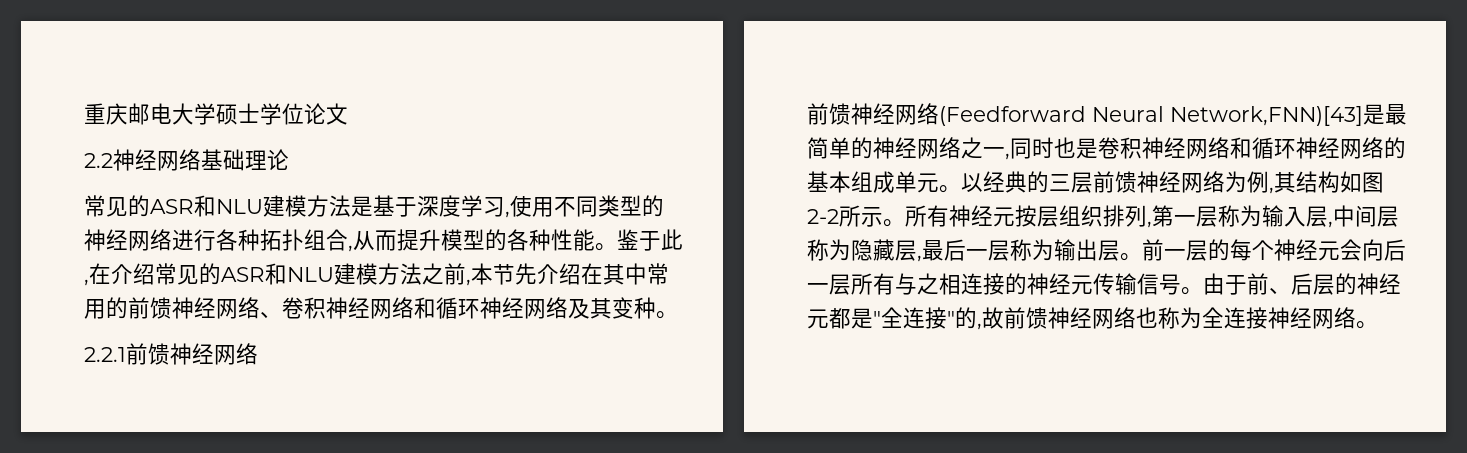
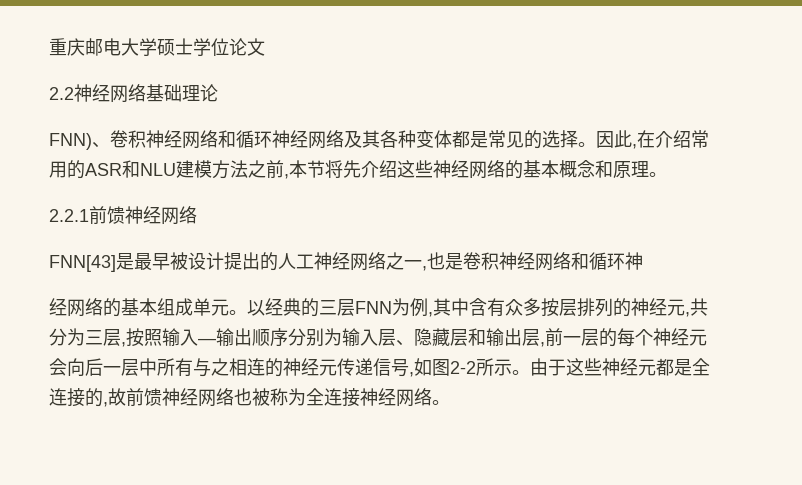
[84,195,664,218] [84,229,683,252] [84,263,669,286] [84,297,260,319] 常见的ASR和NLU建模方法是基于深度学习,使用不同类型的神经网络进行各种拓扑组合,从而提升模型的各种性能。鉴于此,在介绍常见的ASR和NLU建模方法之前,本节先介绍在其中常用的前馈神经网络 -> [49,133,92,150] FNN)
[612,297,656,319] 变种 -> [380,130,709,149] [49,160,649,179] 各种变体都是常见的选择。因此,在介绍常用的ASR和NLU建模方法之前,本节将先介绍这些神经网络的基本概念和原理
[807,103,1407,126] [807,137,873,159] 前馈神经网络(Feedforward Neural Network,FNN)[43]是最简单的 -> [49,252,314,272] FNN[43]是最早被设计提出的人工
[1010,137,1054,159] 同时 -> (427, 268) none
(1318, 148) none -> (643, 261) //
[1093,171,1384,194] [807,205,1399,228] [807,239,1142,262] 前馈神经网络为例,其结构如图2-2所示。所有神经元按层组织排列,第一层称为输入层,中间层称为隐藏层,最后一层称为输出层。 -> [355,298,708,317] [49,328,545,347] FNN为例,其中含有众多按层排列的神经元,共分为三层,按照输入—输出顺序分别为输入层、隐藏层和输出层,
(851, 284) none -> [139,358,157,376] 中
[983,273,1005,295] 接 -> (265, 367) none
[1115,273,1401,295] [807,307,955,329] 输信号。由于前、后层的神经元都是"全连接" -> [355,358,710,377] [49,388,85,407] 递信号,如图2-2所示。由于这些神经元都是全连接
(1158, 317) none -> [252,388,270,406] 被

